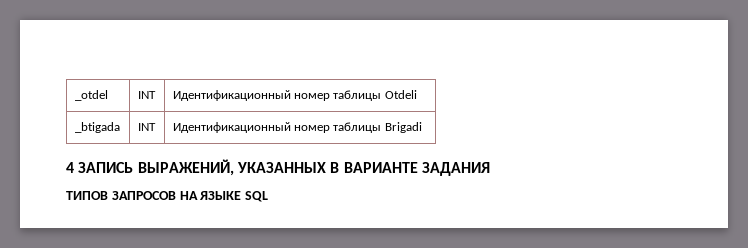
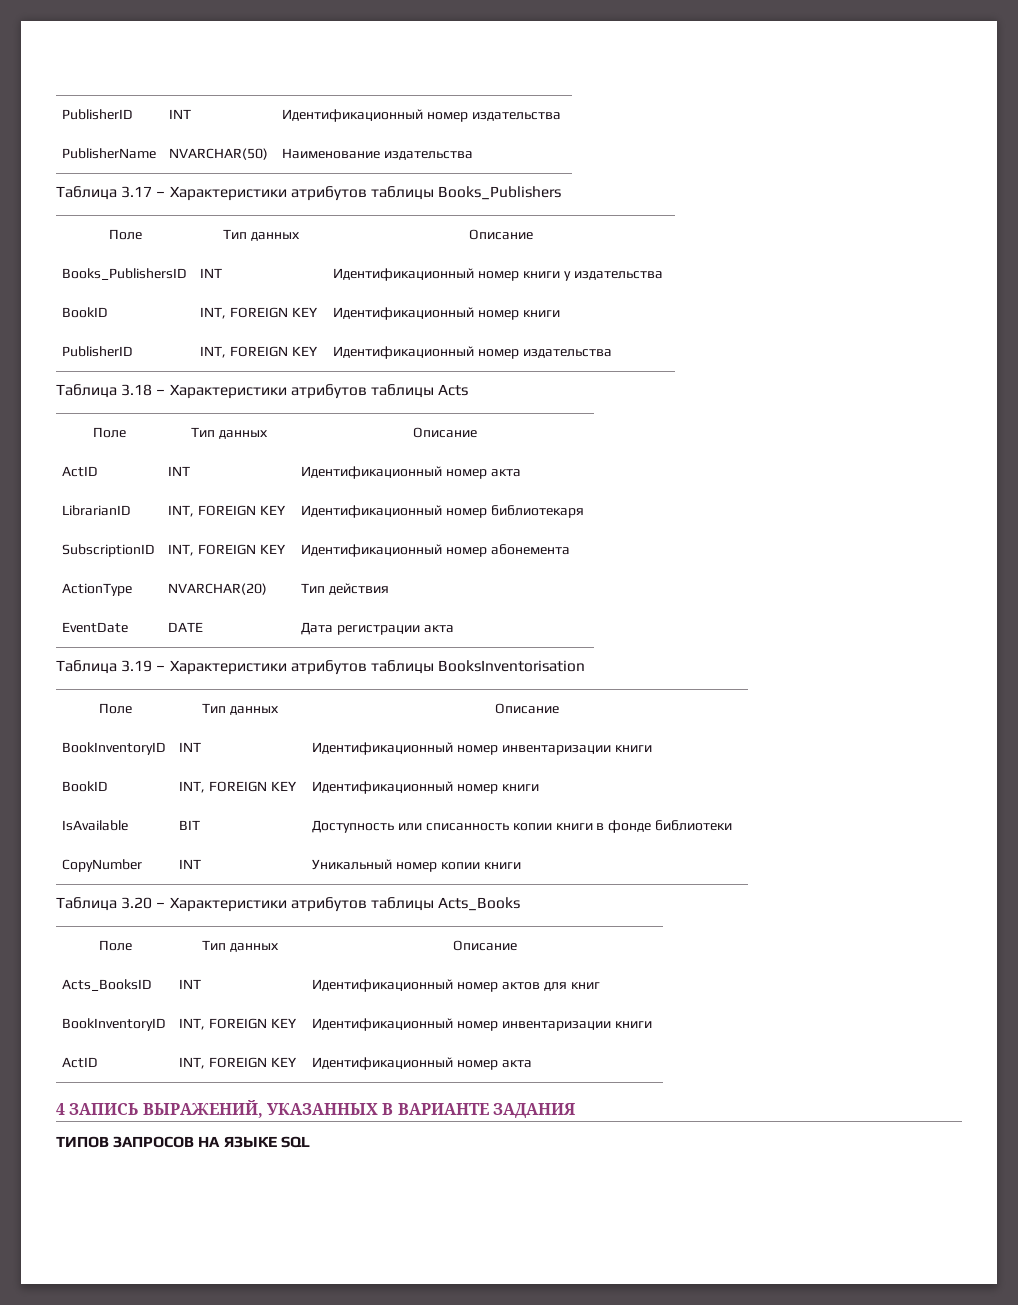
[74,90,108,101] [137,91,156,99] [172,90,417,101] [74,122,120,133] [137,123,156,131] [172,122,422,133] _otdel | INT | Идентификационный номер таблицы Otdeli // _btigada | INT | Идентификационный номер таблицы Brigadi -> [62,109,134,120] [169,109,192,119] [282,109,561,122] [62,148,157,159] [169,148,269,160] [282,148,474,160] [56,186,562,201] [109,229,142,240] [223,229,300,241] [469,229,533,240] [62,268,188,280] [200,268,223,278] [333,268,663,281] [62,307,109,318] [200,307,318,319] [333,307,560,320] [62,346,134,357] [200,346,318,358] [333,346,612,359] [56,384,469,399] [93,427,126,438] [191,427,268,439] [412,427,477,438] [62,466,99,477] [168,466,191,476] [301,466,521,479] [62,505,132,516] [168,505,286,517] [301,505,584,518] [62,544,156,557] [168,544,286,556] [301,544,570,557] [62,583,133,596] [168,583,268,595] [301,583,390,595] [62,622,129,633] [168,622,204,632] [301,622,454,635] [56,660,586,675] [98,703,132,714] [202,703,279,715] [495,703,559,714] [62,742,167,755] [179,742,202,752] [312,742,652,755] [62,781,109,792] [179,781,297,793] [312,781,539,794] [62,820,129,831] [179,820,201,830] [312,820,732,833] [62,859,143,872] [179,859,202,869] [312,859,521,872] [56,897,521,912] [98,940,132,951] [202,940,279,952] [452,940,517,951] [62,979,153,991] [179,979,202,989] [312,979,600,992] [62,1018,167,1031] [179,1018,297,1030] [312,1018,652,1031] [62,1057,99,1068] [179,1057,297,1069] [312,1057,532,1070] PublisherID | INT | Идентификационный номер издательства // PublisherName | NVARCHAR(50) | Наименование издательства // Таблица 3.17 – Характеристики атрибутов таблицы Books_Publishers // Поле | Тип данных | Описание // Books_PublishersID | INT | Идентификационный номер книги у издательства // BookID | INT, FOREIGN KEY | Идентификационный номер книги // PublisherID | INT, FOREIGN KEY | Идентификационный номер издательства // Таблица 3.18 – Характеристики атрибутов таблицы Acts // Поле | Тип данных | Описание // ActID | INT | Идентификационный номер акта // LibrarianID | INT, FOREIGN KEY | Идентификационный номер библиотекаря // SubscriptionID | INT, FOREIGN KEY | Идентификационный номер абонемента // ActionType | NVARCHAR(20) | Тип действия // EventDate | DATE | Дата регистрации акта // Таблица 3.19 – Характеристики атрибутов таблицы BooksInventorisation // Поле | Тип данных | Описание // BookInventoryID | INT | Идентификационный номер инвентаризации книги // BookID | INT, FOREIGN KEY | Идентификационный номер книги // IsAvailable | BIT | Доступность или списанность копии книги в фонде библиотеки // CopyNumber | INT | Уникальный номер копии книги // Таблица 3.20 – Характеристики атрибутов таблицы Acts_Books // Поле | Тип данных | Описание // Acts_BooksID | INT | Идентификационный номер актов для книг // BookInventoryID | INT, FOREIGN KEY | Идентификационный номер инвентаризации книги // ActID | INT, FOREIGN KEY | Идентификационный номер акта

